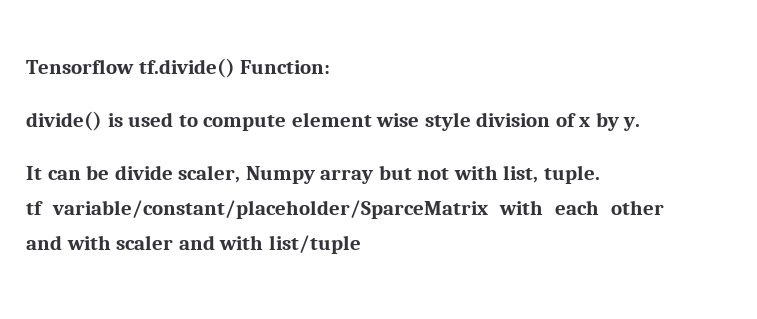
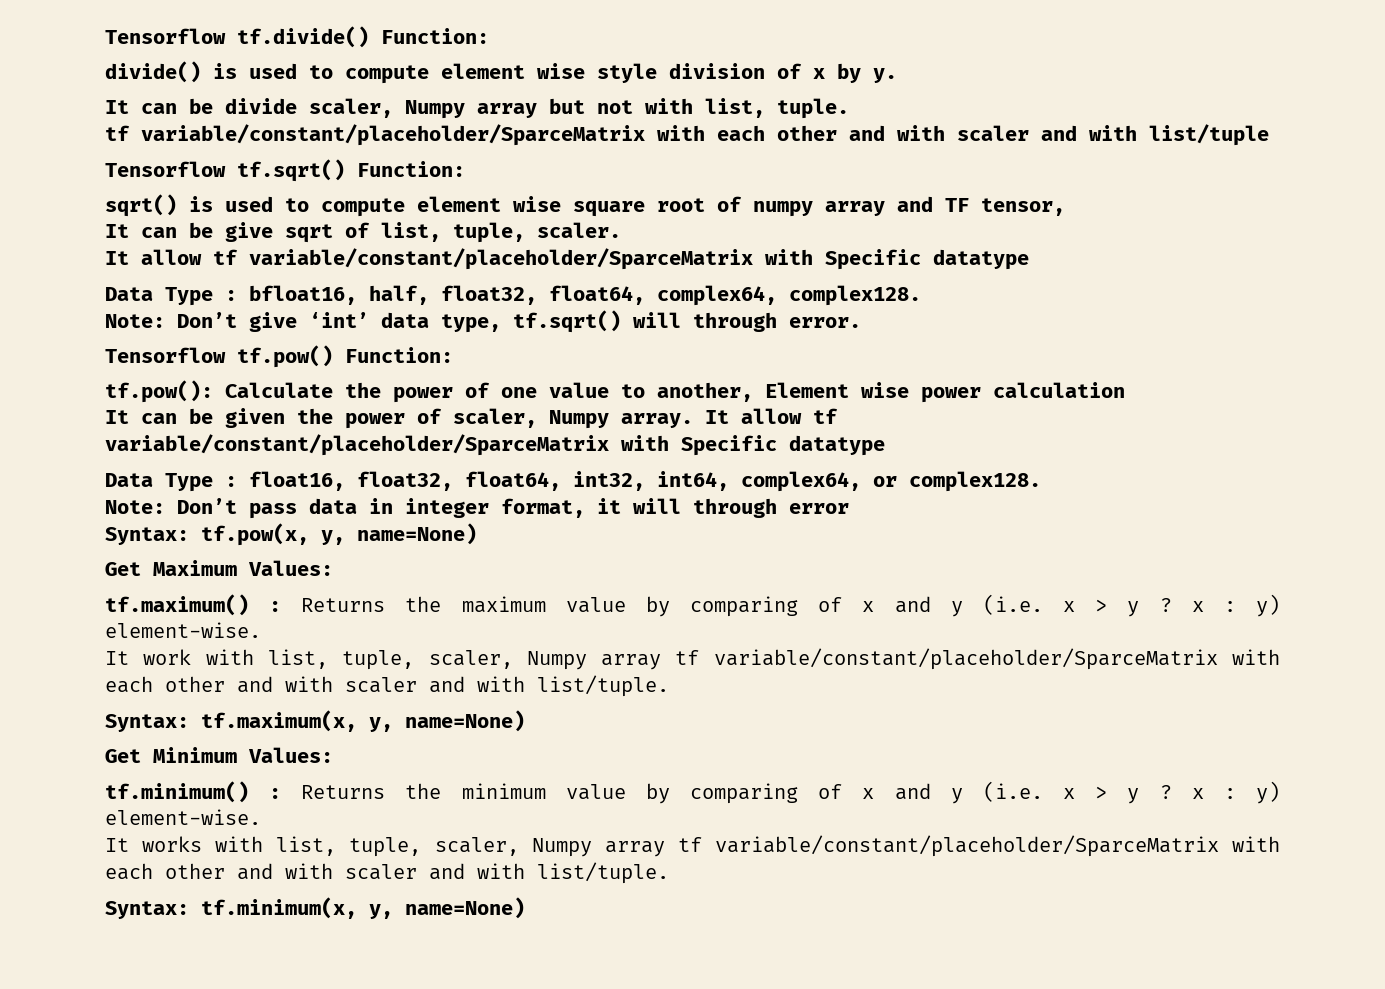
(361, 244) none -> [105,159,465,182] [105,194,1065,217] [105,222,621,243] [105,248,1029,270] [105,285,921,306] [105,310,861,333] [105,345,453,368] [105,380,1125,403] [105,408,838,429] [105,434,885,456] [105,471,1041,492] [105,498,849,519] [105,523,477,546] [105,560,333,576] [105,594,1280,617] [105,622,261,638] [105,648,1280,670] [105,675,669,697] [105,710,525,732] [105,747,333,763] [105,781,1280,804] [105,809,261,825] [105,835,1280,857] [105,862,669,884] [105,897,525,919] // Tensorflow tf.sqrt() Function: // sqrt() is used to compute element wise square root of numpy array and TF tensor, // It can be give sqrt of list, tuple, scaler. // It allow tf variable/constant/placeholder/SparceMatrix with Specific datatype // Data Type : bfloat16, half, float32, float64, complex64, complex128. // Note: Don’t give ‘int’ data type, tf.sqrt() will through error. // Tensorflow tf.pow() Function: // tf.pow(): Calculate the power of one value to another, Element wise power calculation // It can be given the power of scaler, Numpy array. It allow tf variable/constant/placeholder/SparceMatrix with Specific datatype // Data Type : float16, float32, float64, int32, int64, complex64, or complex128. // Note: Don’t pass data in integer format, it will through error // Syntax: tf.pow(x, y, name=None) // Get Maximum Values: // tf.maximum() : Returns the maximum value by comparing of x and y (i.e. x > y ? x : y) element-wise. // It work with list, tuple, scaler, Numpy array tf variable/constant/placeholder/SparceMatrix with each other and with scaler and with list/tuple. // Syntax: tf.maximum(x, y, name=None) // Get Minimum Values: // tf.minimum() : Returns the minimum value by comparing of x and y (i.e. x > y ? x : y) element-wise. // It works with list, tuple, scaler, Numpy array tf variable/constant/placeholder/SparceMatrix with each other and with scaler and with list/tuple. // Syntax: tf.minimum(x, y, name=None)

